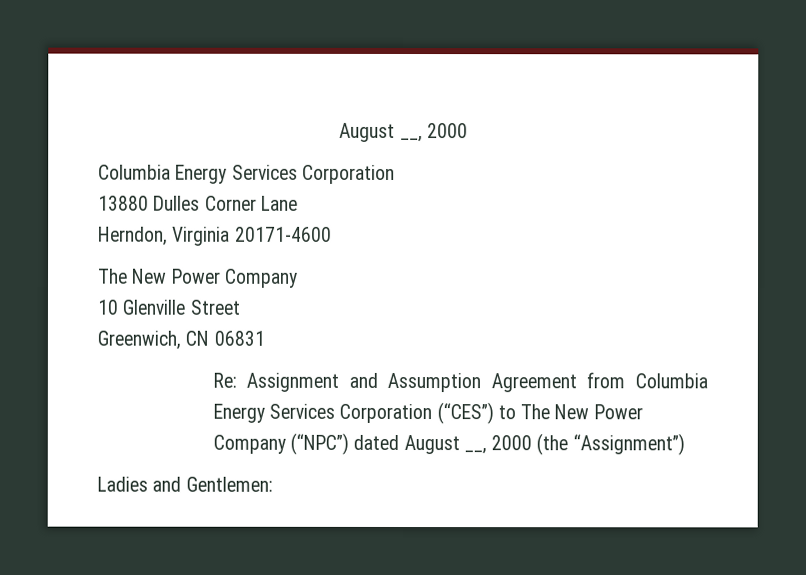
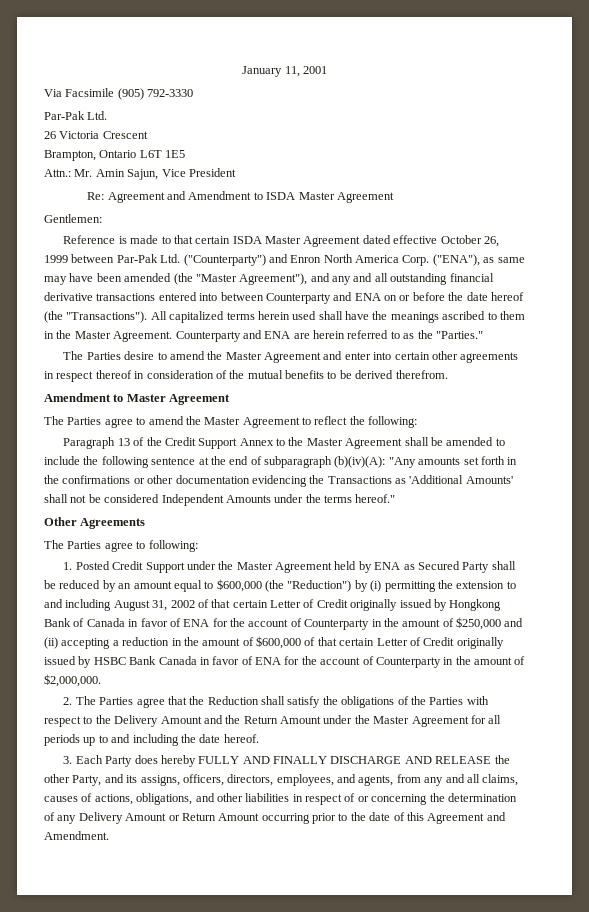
[339,122,468,143] [98,164,395,184] [98,195,298,211] [98,226,332,246] [98,268,298,288] [97,299,240,315] [97,330,265,350] [212,372,708,393] [212,402,643,425] [212,432,685,456] [97,476,273,492] August __, 2000 // Columbia Energy Services Corporation // 13880 Dulles Corner Lane // Herndon, Virginia 20171-4600 // The New Power Company // 10 Glenville Street // Greenwich, CN 06831 // Re: Assignment and Assumption Agreement from Columbia Energy Services Corporation (“CES”) to The New Power Company (“NPC”) dated August __, 2000 (the “Assignment”) // Ladies and Gentlemen: -> [242,66,327,77] [44,88,194,100] [44,111,108,120] [44,131,148,139] [44,150,186,161] [44,168,236,180] [87,191,394,203] [44,214,102,223] [63,235,499,247] [44,254,525,266] [44,273,494,285] [44,292,524,304] [44,311,525,323] [44,330,483,342] [63,351,519,363] [44,370,448,382] [44,393,231,405] [44,416,418,428] [63,437,505,449] [44,456,518,468] [44,475,513,487] [44,494,396,506] [44,517,146,529] [44,540,198,552] [63,561,516,573] [44,579,516,592] [44,599,502,611] [44,617,524,630] [44,636,504,649] [44,656,526,668] [44,674,101,687] [63,696,489,708] [44,715,502,727] [44,734,259,746] [63,755,510,767] [44,774,519,786] [44,793,517,805] [44,812,506,824] [44,831,109,840] January 11, 2001 // Via Facsimile (905) 792-3330 // Par-Pak Ltd. // 26 Victoria Crescent // Brampton, Ontario L6T 1E5 // Attn.: Mr. Amin Sajun, Vice President // Re: Agreement and Amendment to ISDA Master Agreement // Gentlemen: // Reference is made to that certain ISDA Master Agreement dated effective October 26, 1999 between Par-Pak Ltd. ("Counterparty") and Enron North America Corp. ("ENA"), as same may have been amended (the "Master Agreement"), and any and all outstanding financial derivative transactions entered into between Counterparty and ENA on or before the date hereof (the "Transactions"). All capitalized terms herein used shall have the meanings ascribed to them in the Master Agreement. Counterparty and ENA are herein referred to as the "Parties." // The Parties desire to amend the Master Agreement and enter into certain other agreements in respect thereof in consideration of the mutual benefits to be derived therefrom. // Amendment to Master Agreement // The Parties agree to amend the Master Agreement to reflect the following: // Paragraph 13 of the Credit Support Annex to the Master Agreement shall be amended to include the following sentence at the end of subparagraph (b)(iv)(A): "Any amounts set forth in the confirmations or other documentation evidencing the Transactions as 'Additional Amounts' shall not be considered Independent Amounts under the terms hereof." // Other Agreements // The Parties agree to following: // 1. Posted Credit Support under the Master Agreement held by ENA as Secured Party shall be reduced by an amount equal to $600,000 (the "Reduction") by (i) permitting the extension to and including August 31, 2002 of that certain Letter of Credit originally issued by Hongkong Bank of Canada in favor of ENA for the account of Counterparty in the amount of $250,000 and (ii) accepting a reduction in the amount of $600,000 of that certain Letter of Credit originally issued by HSBC Bank Canada in favor of ENA for the account of Counterparty in the amount of $2,000,000. // 2. The Parties agree that the Reduction shall satisfy the obligations of the Parties with respect to the Delivery Amount and the Return Amount under the Master Agreement for all periods up to and including the date hereof. // 3. Each Party does hereby FULLY AND FINALLY DISCHARGE AND RELEASE the other Party, and its assigns, officers, directors, employees, and agents, from any and all claims, causes of actions, obligations, and other liabilities in respect of or concerning the determination of any Delivery Amount or Return Amount occurring prior to the date of this Agreement and Amendment.

